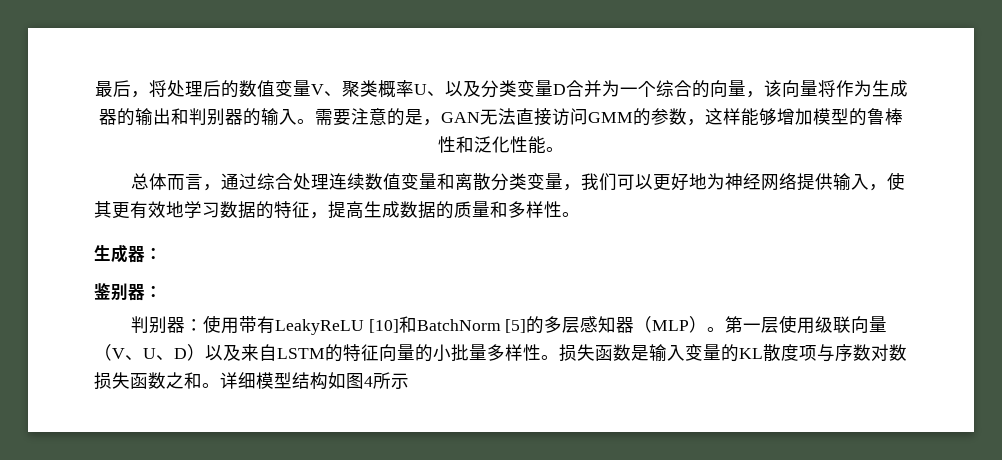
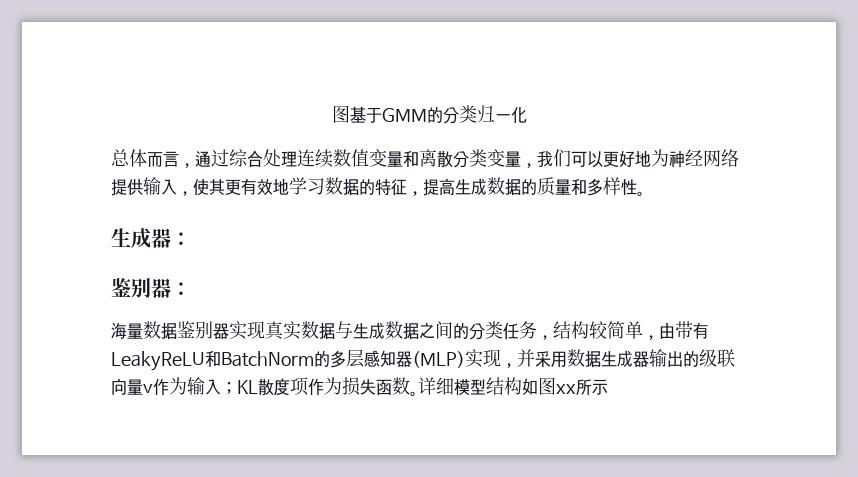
[94,80,908,98] [99,108,903,126] [438,136,492,153] 最后，将处理后的数值变量V、聚类概率U、以及分类变量D合并为一个综合的向量，该向量将作为生成器的输出和判别器的输入。需要注意的是，GAN无法直接访问GMM的参数，这样能够增加模型的鲁棒性和泛 -> [331,105,511,124] 图基于GMM的分类归一
[510,136,564,154] 性能。 -> (527, 115) none
[130,315,888,335] [94,344,907,362] [94,372,202,390] 判别器：使用带有LeakyReLU [10]和BatchNorm [5]的多层感知器（MLP）。第一层使用级联向量（V、U、D）以及来自LSTM的特征向量的小批量多样性。损失函数是输入变量的KL散度项与序数对数损失函数之和 -> [111,321,709,340] [111,349,735,371] [111,377,410,396] 海量数据鉴别器实现真实数据与生成数据之间的分类任务，结构较简单，由带有LeakyReLU和BatchNorm的多层感知器(MLP)实现，并采用数据生成器输出的级联向量v作为输入；KL散度项作为损失函数
[364,376,373,387] 4 -> [556,384,576,394] xx

